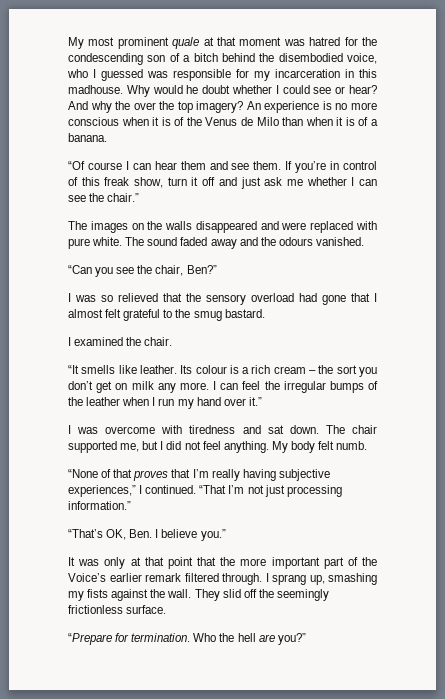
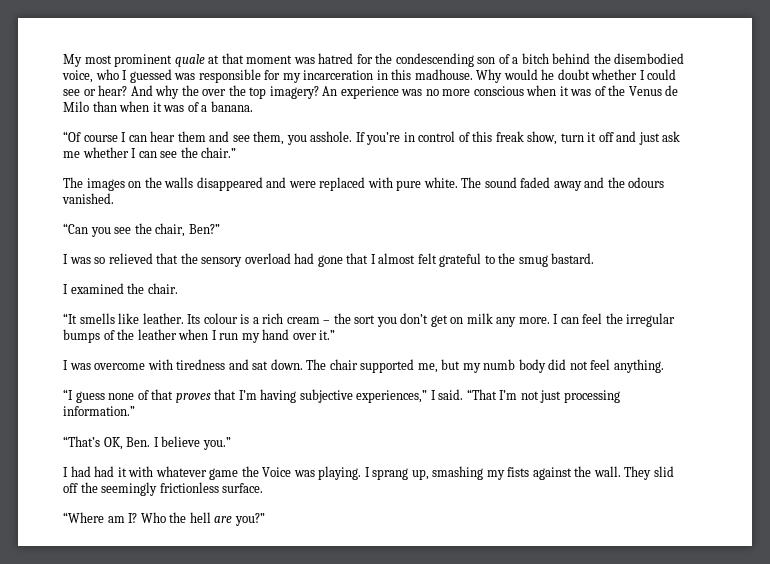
[322,101,332,110] is -> [401,89,423,96] was
[161,117,171,126] is -> [570,89,592,96] was
[345,117,355,126] is -> [163,105,185,112] was
[253,161,282,170] them. -> [253,131,353,145] them, you asshole.
[160,441,164,450] I -> [462,359,546,373] my numb body
[271,441,368,453] [68,469,98,478] My body felt numb. // “None -> [63,389,135,403] // “I guess none
[211,469,240,481] really -> (257, 395) none
[145,485,197,494] continued. -> [438,389,464,400] said.
[68,557,377,569] [68,573,262,585] It was only at that point that the more important part of the Voice’s earlier remark filtered through. -> [63,466,362,480] I had had it with whatever game the Voice was playing.
[68,633,191,645] “Prepare for termination. -> [63,512,138,523] “Where am I?

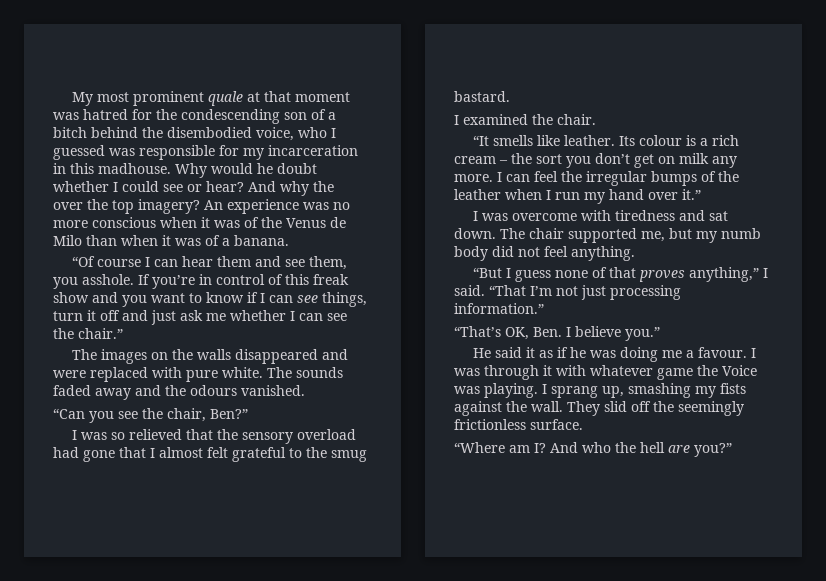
[527,131,558,145] show, -> [53,292,367,307] show and you want to know if I can see things,
[484,177,517,188] sound -> [296,367,343,378] sounds
[63,389,73,400] “I -> [472,267,511,278] “But I
[214,389,428,403] that I’m having subjective experiences,” -> [688,267,759,282] anything,”
[63,466,115,477] I had had -> [472,347,756,362] [454,365,539,380] He said it as if he was doing me a favour. I was through
[140,512,166,523] Who -> [550,442,611,453] And who

